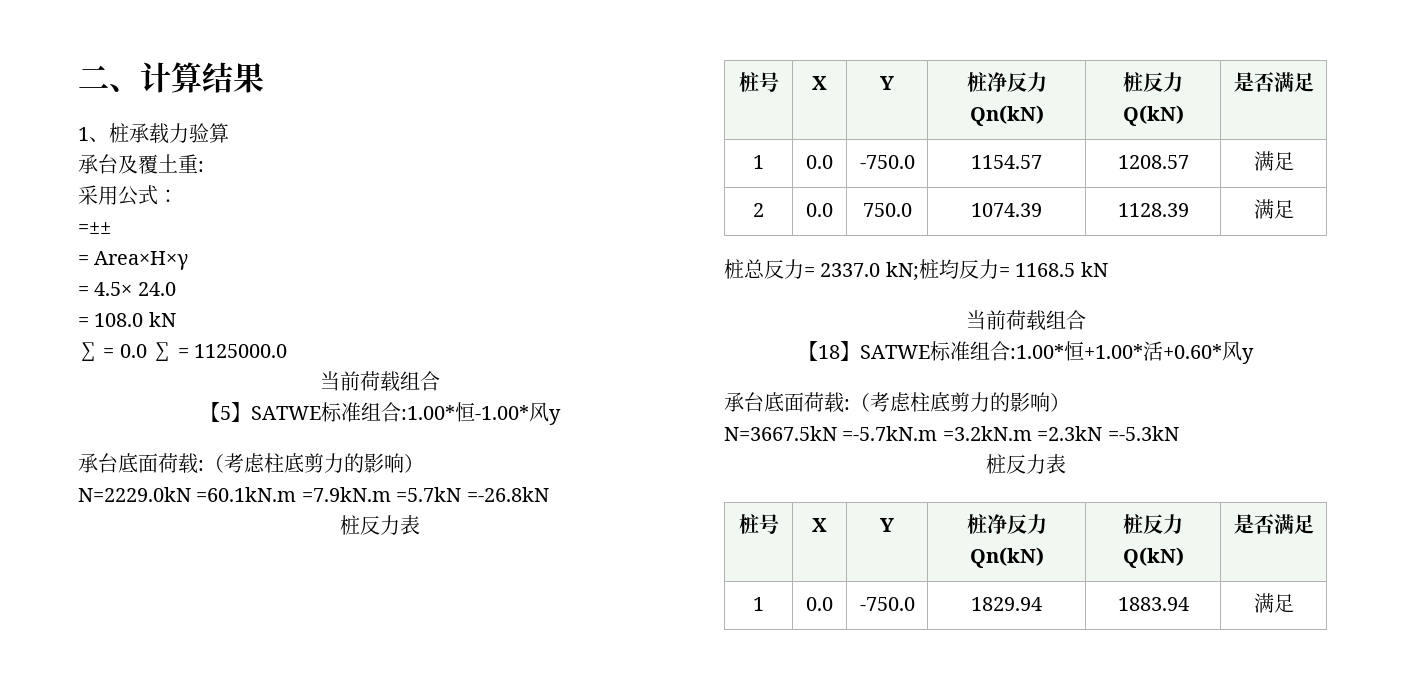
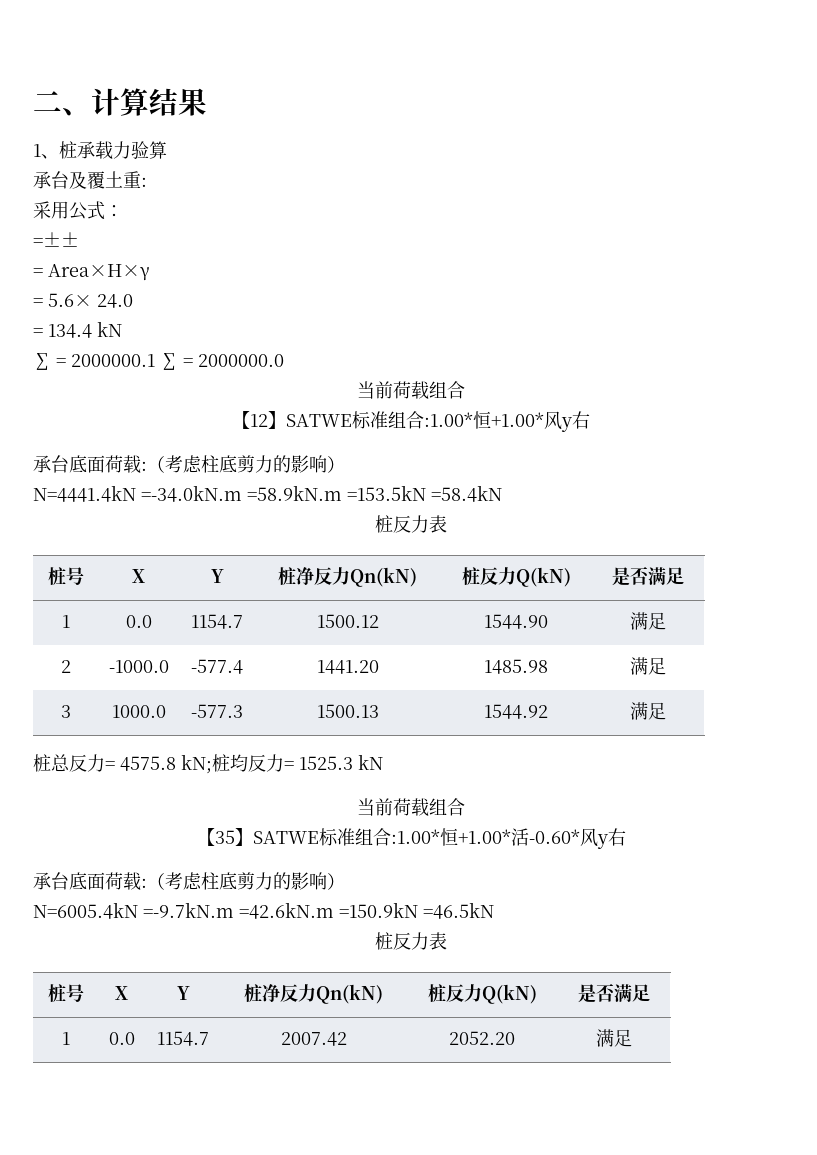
[94,282,133,296] 4.5× -> [48,293,92,307] 5.6×
[94,313,144,327] 108.0 -> [48,324,92,338] 134.4
[119,342,287,361] [319,371,440,392] [199,402,561,425] 0.0 ∑ = 1125000.0 // 当前荷载组合 // 【5】SATWE标准组合:1.00*恒-1.00*风y -> [71,353,284,370] [357,381,465,399] [232,411,590,432] 2000000.1 ∑ = 2000000.0 // 当前荷载组合 // 【12】SATWE标准组合:1.00*恒+1.00*风y右
[78,487,549,502] N=2229.0kN =60.1kN.m =7.9kN.m =5.7kN =-26.8kN -> [33,485,502,502] N=4441.4kN =-34.0kN.m =58.9kN.m =153.5kN =58.4kN
[859,155,915,169] [971,155,1042,169] [1117,155,1189,169] -750.0 | 1154.57 | 1208.57 -> [191,614,243,629] [316,614,379,628] [484,614,548,629] 1154.7 | 1500.12 | 1544.90
[806,203,833,217] [862,203,912,217] [971,203,1042,217] [1117,203,1189,217] 0.0 | 750.0 | 1074.39 | 1128.39 -> [108,660,169,673] [191,659,243,674] [316,660,379,674] [484,659,548,674] [630,657,666,675] [60,705,71,718] [111,705,166,718] [191,704,243,718] [316,704,379,718] [484,704,548,719] -1000.0 | -577.4 | 1441.20 | 1485.98 | 满足 // 3 | 1000.0 | -577.3 | 1500.13 | 1544.92
[820,263,881,277] 2337.0 -> [120,756,176,771] 4575.8
[1015,263,1076,277] 1168.5 -> [299,756,353,770] 1525.3
[818,345,840,359] 18 -> [214,830,235,844] 35
[1163,341,1254,364] +0.60*风y -> [528,828,626,849] -0.60*风y右
[724,426,1179,441] N=3667.5kN =-5.7kN.m =3.2kN.m =2.3kN =-5.3kN -> [33,902,494,919] N=6005.4kN =-9.7kN.m =42.6kN.m =150.9kN =46.5kN
[859,597,915,611] [971,597,1042,611] [1117,597,1189,611] -750.0 | 1829.94 | 1883.94 -> [157,1031,209,1046] [280,1032,347,1046] [449,1031,515,1045] 1154.7 | 2007.42 | 2052.20

